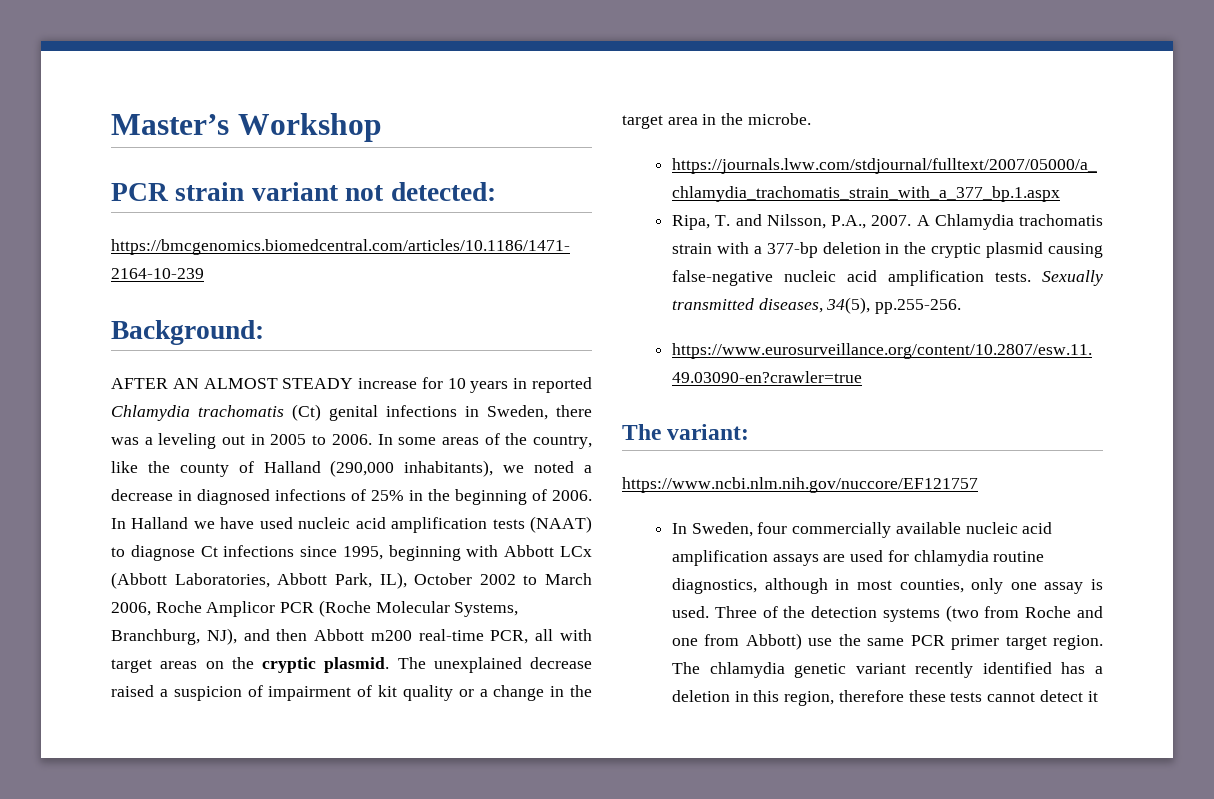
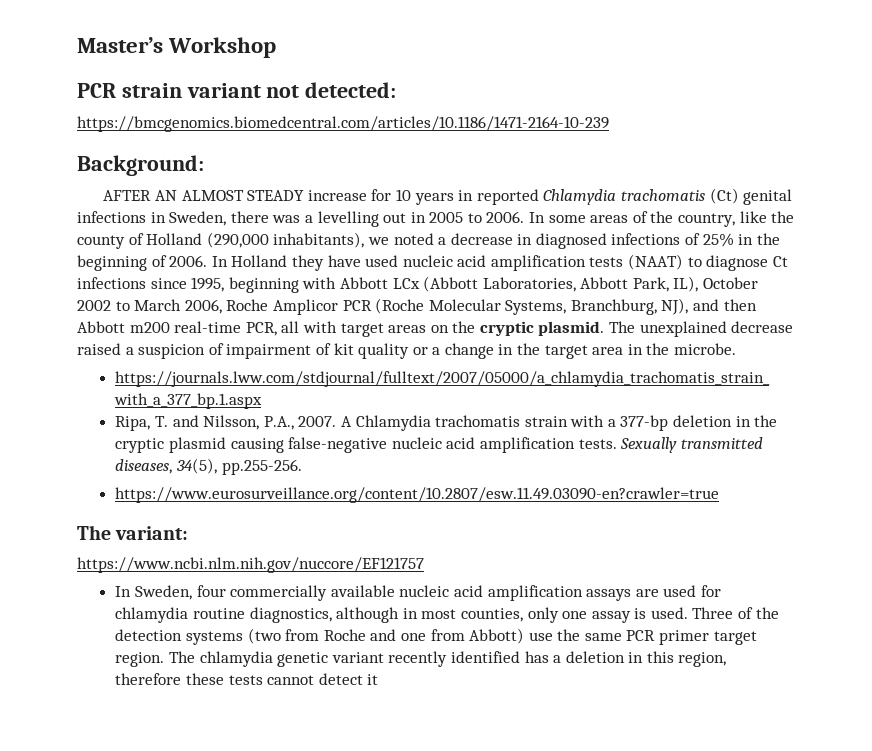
[158,433,217,449] leveling -> [317,211,379,227] levelling
[263,461,321,473] Halland -> [146,233,203,245] Holland
[131,517,215,529] Halland we -> [231,255,324,271] Holland they

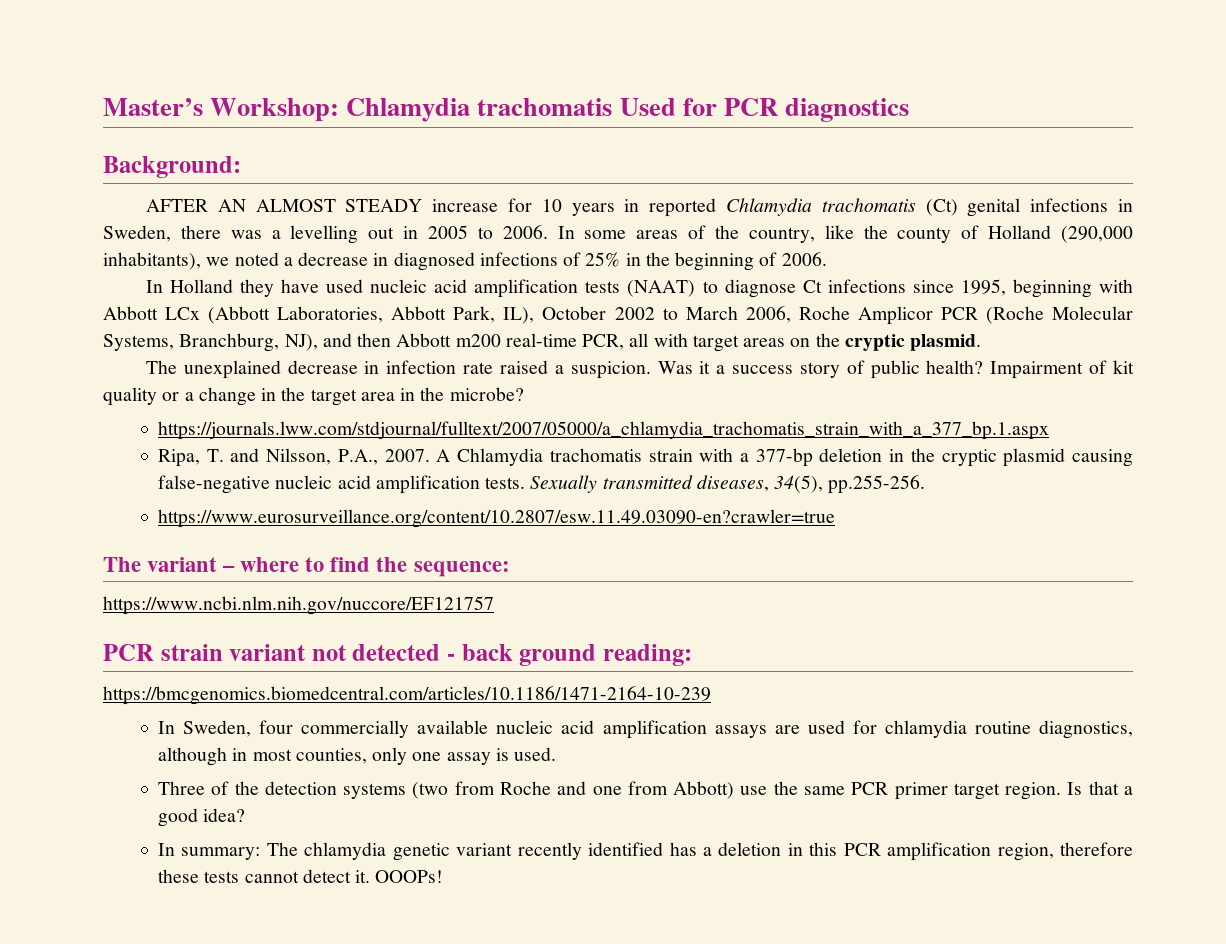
[168,37,277,58] [77,82,397,98] [77,116,609,132] Workshop // PCR strain variant not detected: // https://bmcgenomics.biomedcentral.com/articles/10.1186/1471-2164-10-239 -> [210,98,910,122] Workshop: Chlamydia trachomatis Used for PCR diagnostics
(208, 261) none -> (827, 259) //
(605, 328) none -> (982, 342) //
[77,343,312,359] raised a suspicion of impairment -> [364,360,1084,379] in infection rate raised a suspicion. Was it a success story of public health? Impairment
[674,343,737,355] microbe. -> [449,387,524,401] microbe?
[115,526,189,540] [77,557,424,573] variant: // https://www.ncbi.nlm.nih.gov/nuccore/EF121757 -> [147,557,510,577] [103,596,494,615] [103,644,692,666] [103,686,711,705] variant – where to find the sequence: // https://www.ncbi.nlm.nih.gov/nuccore/EF121757 // PCR strain variant not detected - back ground reading: // https://bmcgenomics.biomedcentral.com/articles/10.1186/1471-2164-10-239
(688, 613) none -> (557, 754) //
(165, 659) none -> [1067,781,1133,795] [158,808,246,827] [158,843,261,860] Is that a good idea? // In summary:
(674, 657) none -> [843,842,992,861] PCR amplification
[367,674,379,685] it -> [355,870,444,883] it. OOOPs!

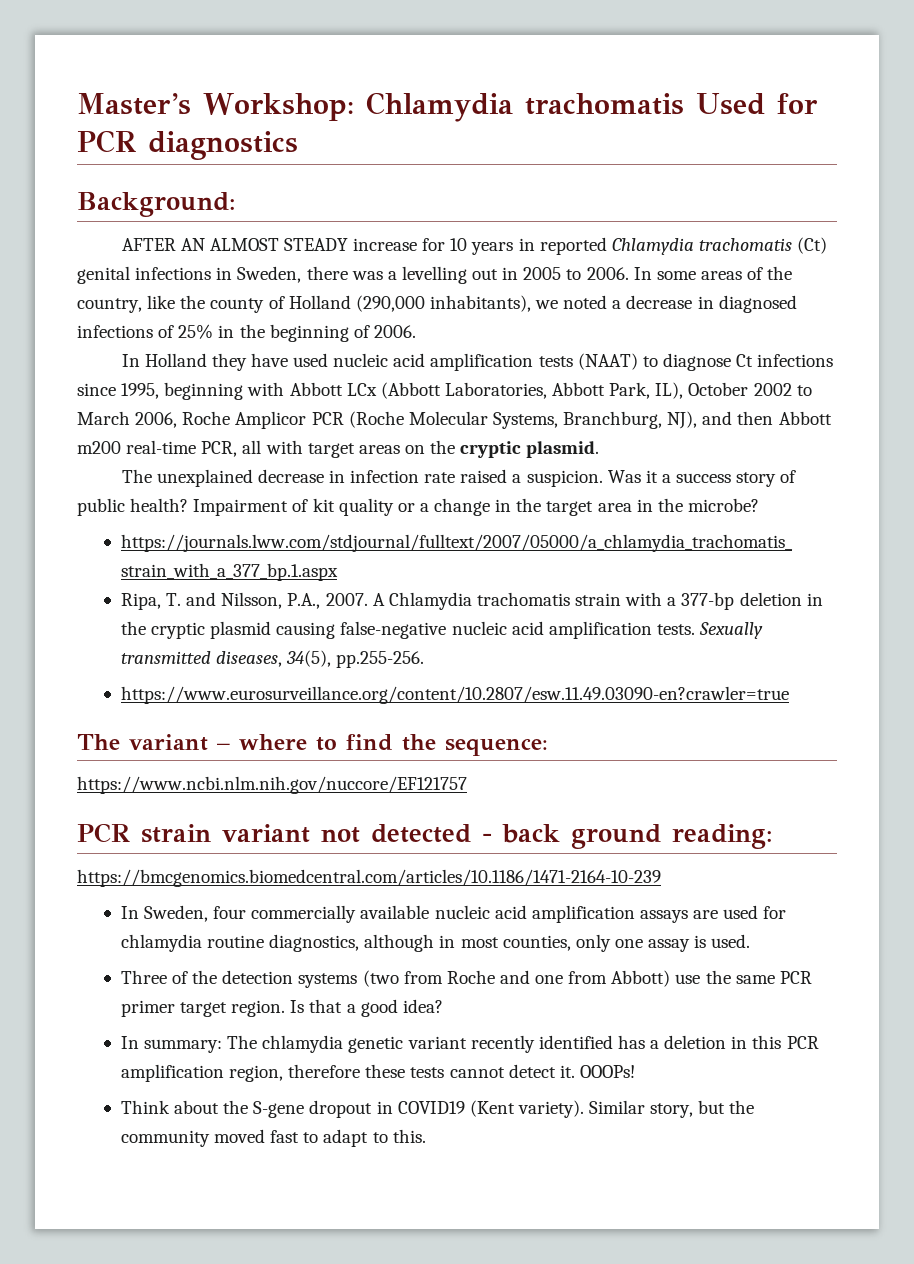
(444, 876) none -> [120,1100,755,1118] [120,1129,426,1147] // Think about the S-gene dropout in COVID19 (Kent variety). Similar story, but the community moved fast to adapt to this.

